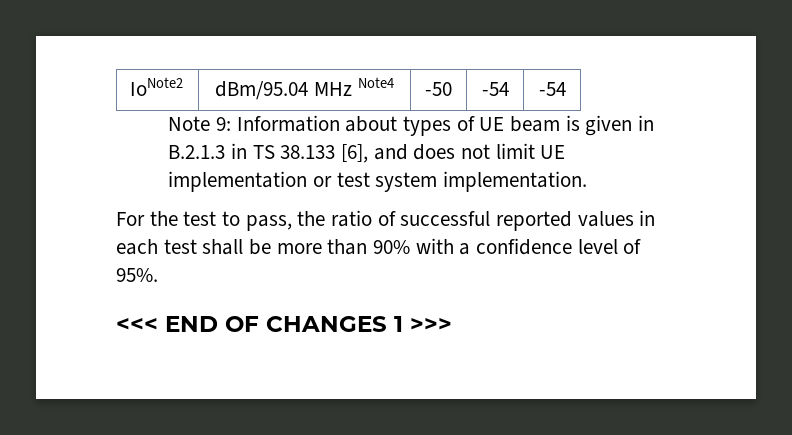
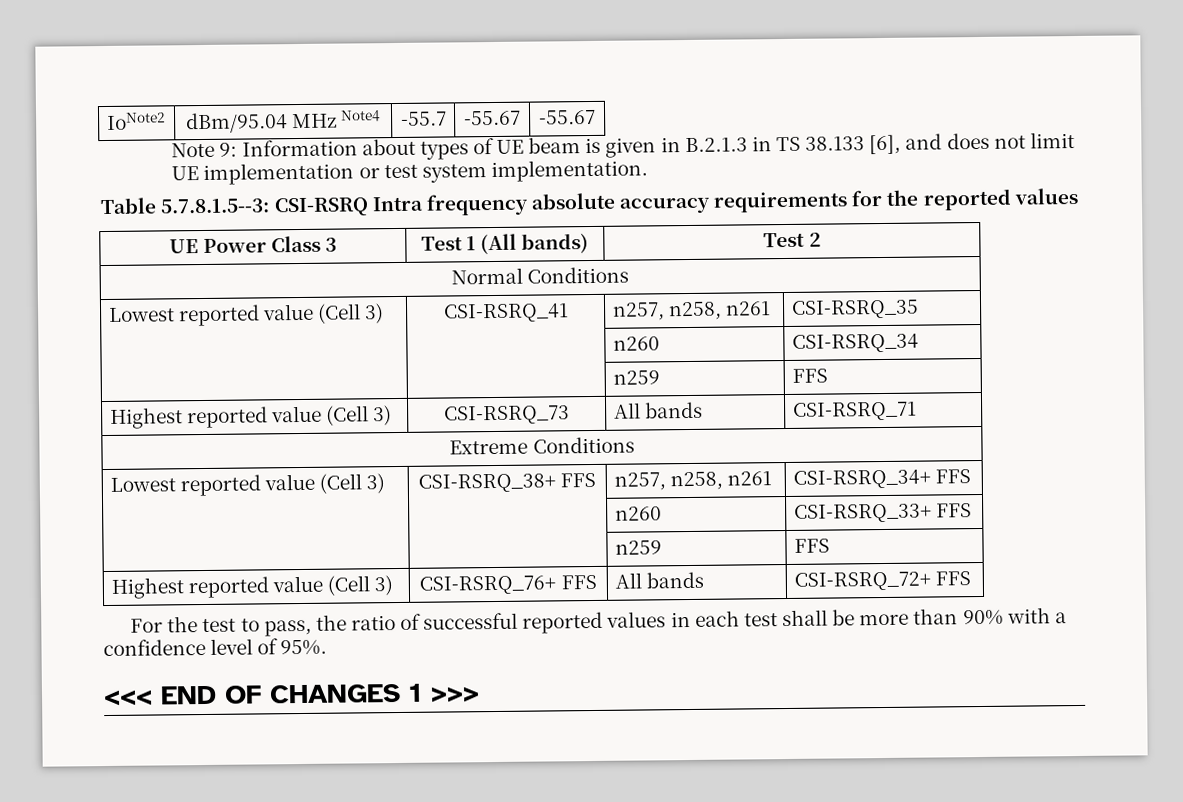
[425,82,452,96] [481,82,509,96] [538,82,566,96] -50 | -54 | -54 -> [400,111,447,126] [464,110,521,126] [539,109,596,125] -55.7 | -55.67 | -55.67
(587, 181) none -> [100,187,1078,217] [168,235,338,254] [420,233,590,255] [763,232,821,248] [450,266,630,285] [108,303,385,327] [442,303,569,323] [611,301,772,321] [790,299,919,319] [612,336,660,351] [791,333,919,353] [612,370,660,385] [791,368,828,383] [109,405,393,429] [444,405,570,425] [613,401,704,419] [792,401,917,421] [449,436,635,455] [109,473,386,497] [417,472,597,493] [613,471,773,491] [792,469,972,489] [614,506,662,521] [793,503,973,523] [614,540,662,555] [793,538,830,553] [110,575,394,599] [419,574,597,595] [614,571,705,589] [793,571,972,591] // Table 5.7.8.1.5--3: CSI-RSRQ Intra frequency absolute accuracy requirements for the reported values // UE Power Class 3 | Test 1 (All bands) | Test 2 // Normal Conditions // Lowest reported value (Cell 3) | CSI-RSRQ_41 | n257, n258, n261 | CSI-RSRQ_35 // | | n260 | CSI-RSRQ_34 // | | n259 | FFS // Highest reported value (Cell 3) | CSI-RSRQ_73 | All bands | CSI-RSRQ_71 // Extreme Conditions // Lowest reported value (Cell 3) | CSI-RSRQ_38+ FFS | n257, n258, n261 | CSI-RSRQ_34+ FFS // | | n260 | CSI-RSRQ_33+ FFS // | | n259 | FFS // Highest reported value (Cell 3) | CSI-RSRQ_76+ FFS | All bands | CSI-RSRQ_72+ FFS

